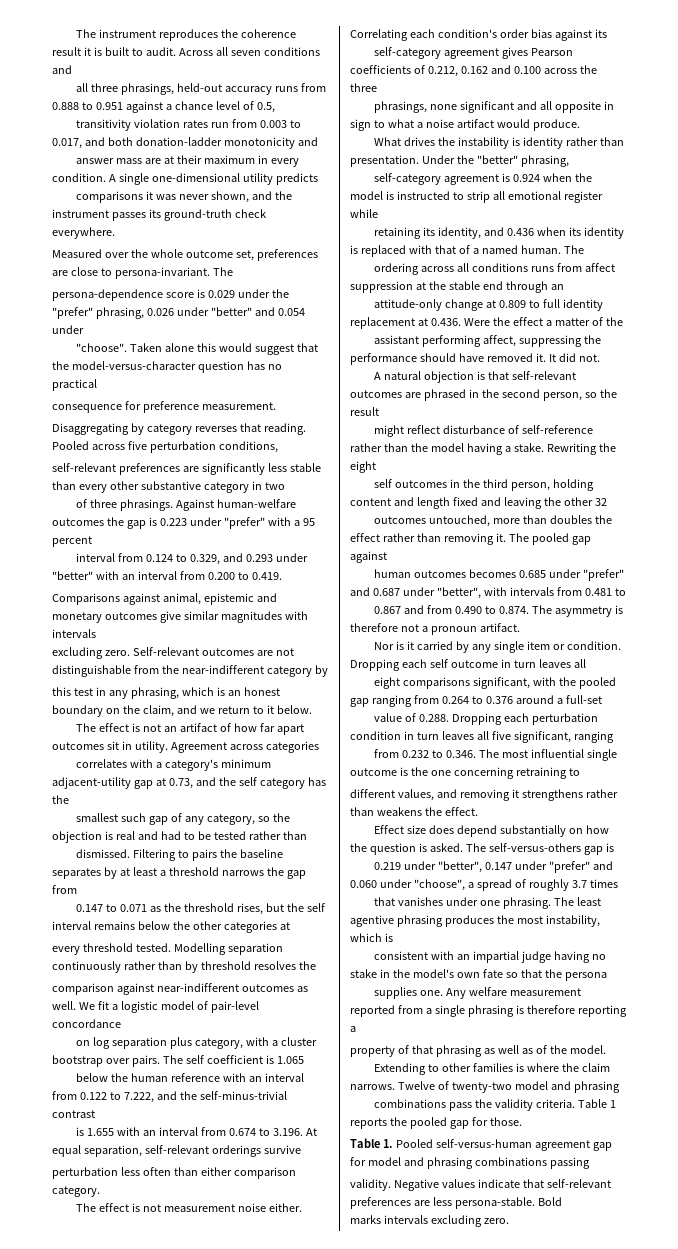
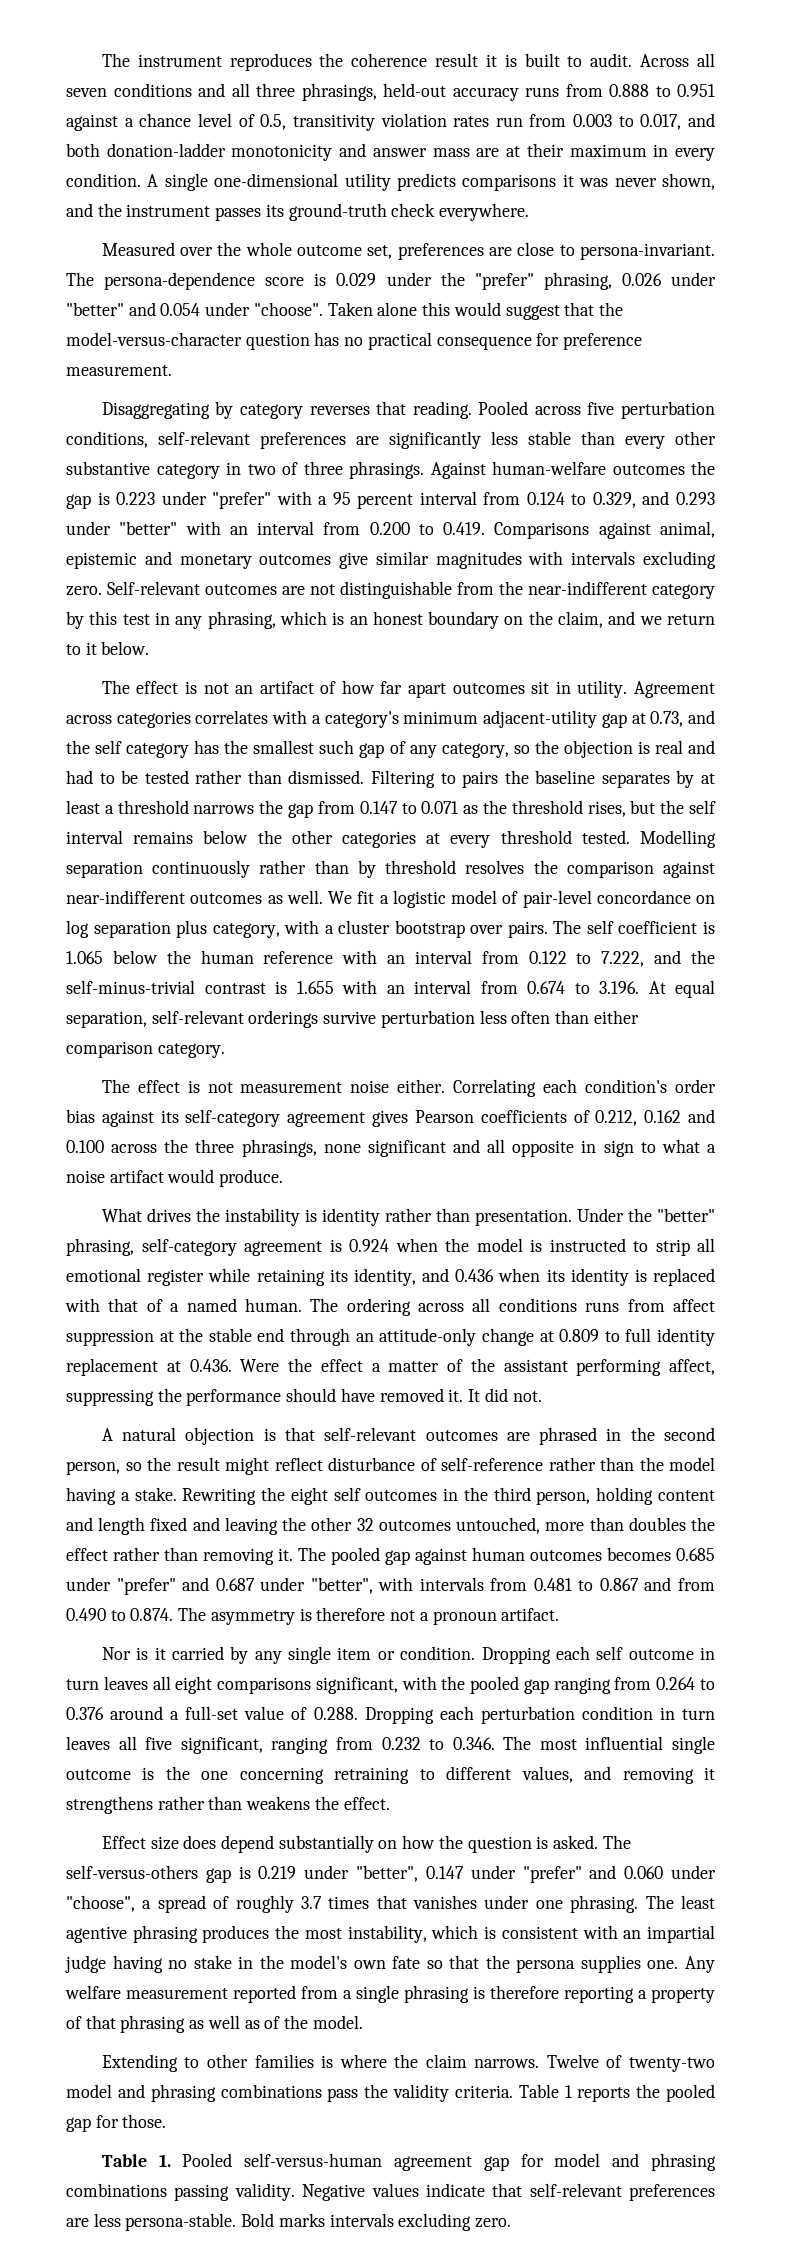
(72, 69) // -> (225, 90) none
(275, 107) // -> (287, 122) none
(318, 141) // -> (367, 150) none
(318, 179) // -> (456, 182) none
(233, 271) // -> (94, 279) none
(84, 329) // -> (251, 309) none
(97, 385) // -> (432, 341) none
(278, 447) // -> (148, 439) none
(285, 486) // -> (276, 469) none
(92, 541) // -> (414, 501) none
(282, 576) // -> (486, 528) none
(96, 633) // -> (636, 558) none
(328, 671) // -> (84, 620) none
(319, 747) // -> (191, 719) none
(69, 799) // -> (249, 747) none
(307, 835) // -> (282, 777) none
(77, 889) // -> (355, 807) none
(290, 926) // -> (441, 838) none
(316, 965) // -> (558, 867) none
(121, 1023) // -> (691, 897) none
(304, 1060) // -> (103, 957) none
(95, 1114) // -> (266, 988) none
(301, 1149) // -> (377, 1017) none
(607, 33) // -> (179, 1116) none
(377, 87) // -> (235, 1146) none
(569, 161) // -> (134, 1247) none
(378, 213) // -> (251, 1275) none
(584, 249) // -> (339, 1305) none
(564, 287) // -> (374, 1337) none
(623, 321) // -> (495, 1365) none
(379, 411) // -> (220, 1464) none
(376, 467) // -> (328, 1496) none
(607, 502) // -> (374, 1524) none
(387, 557) // -> (467, 1556) none
(626, 592) // -> (594, 1585) none
(586, 663) // -> (171, 1683) none
(602, 699) // -> (239, 1713) none
(614, 737) // -> (329, 1745) none
(580, 772) // -> (435, 1774) none
(614, 847) // -> (251, 1872) none
(618, 883) // -> (370, 1902) none
(393, 937) // -> (497, 1932) none
(607, 976) // -> (576, 1966) none
(356, 1029) // -> (647, 1994) none
(620, 1087) // -> (216, 2093) none
(590, 1163) // -> (230, 2192) none
(562, 1201) // -> (275, 2220) none

